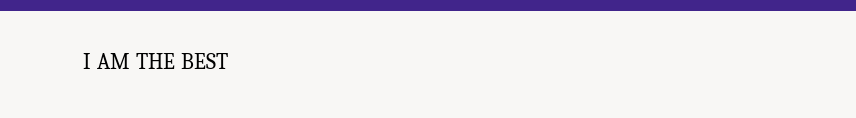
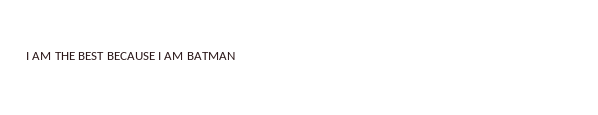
(228, 61) none -> [106,52,235,60] BECAUSE I AM BATMAN

